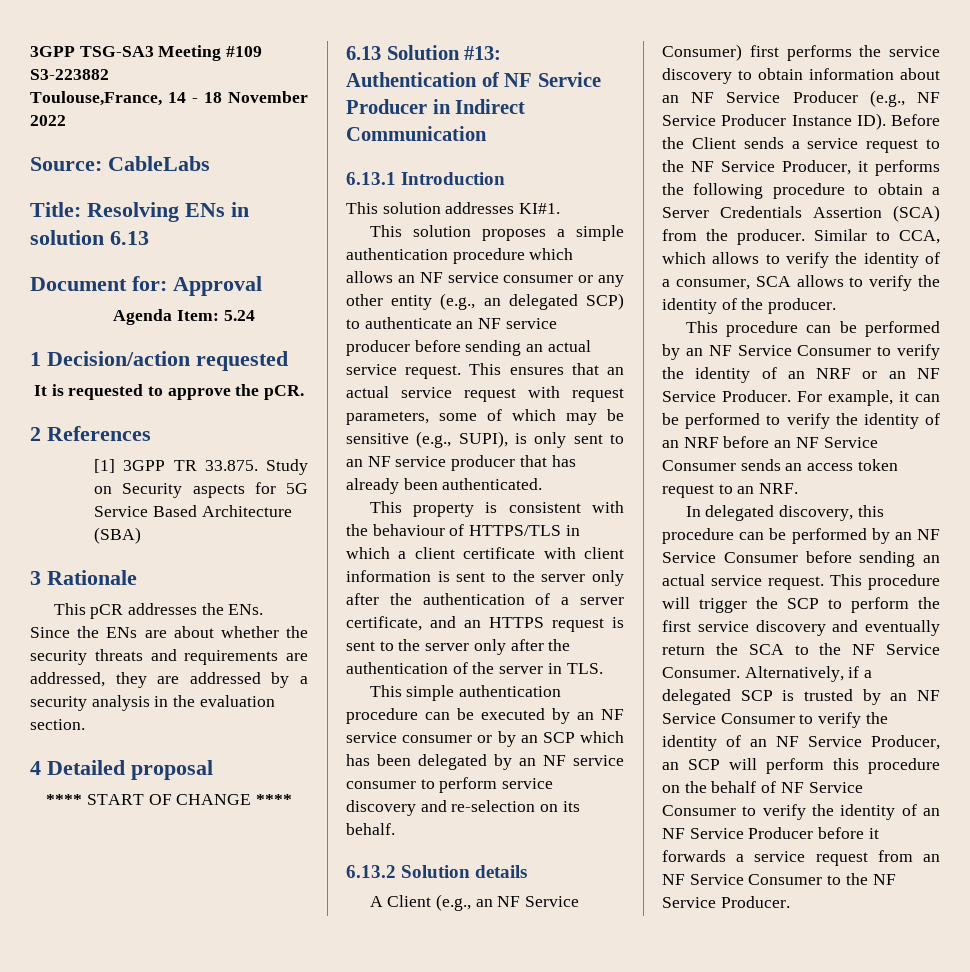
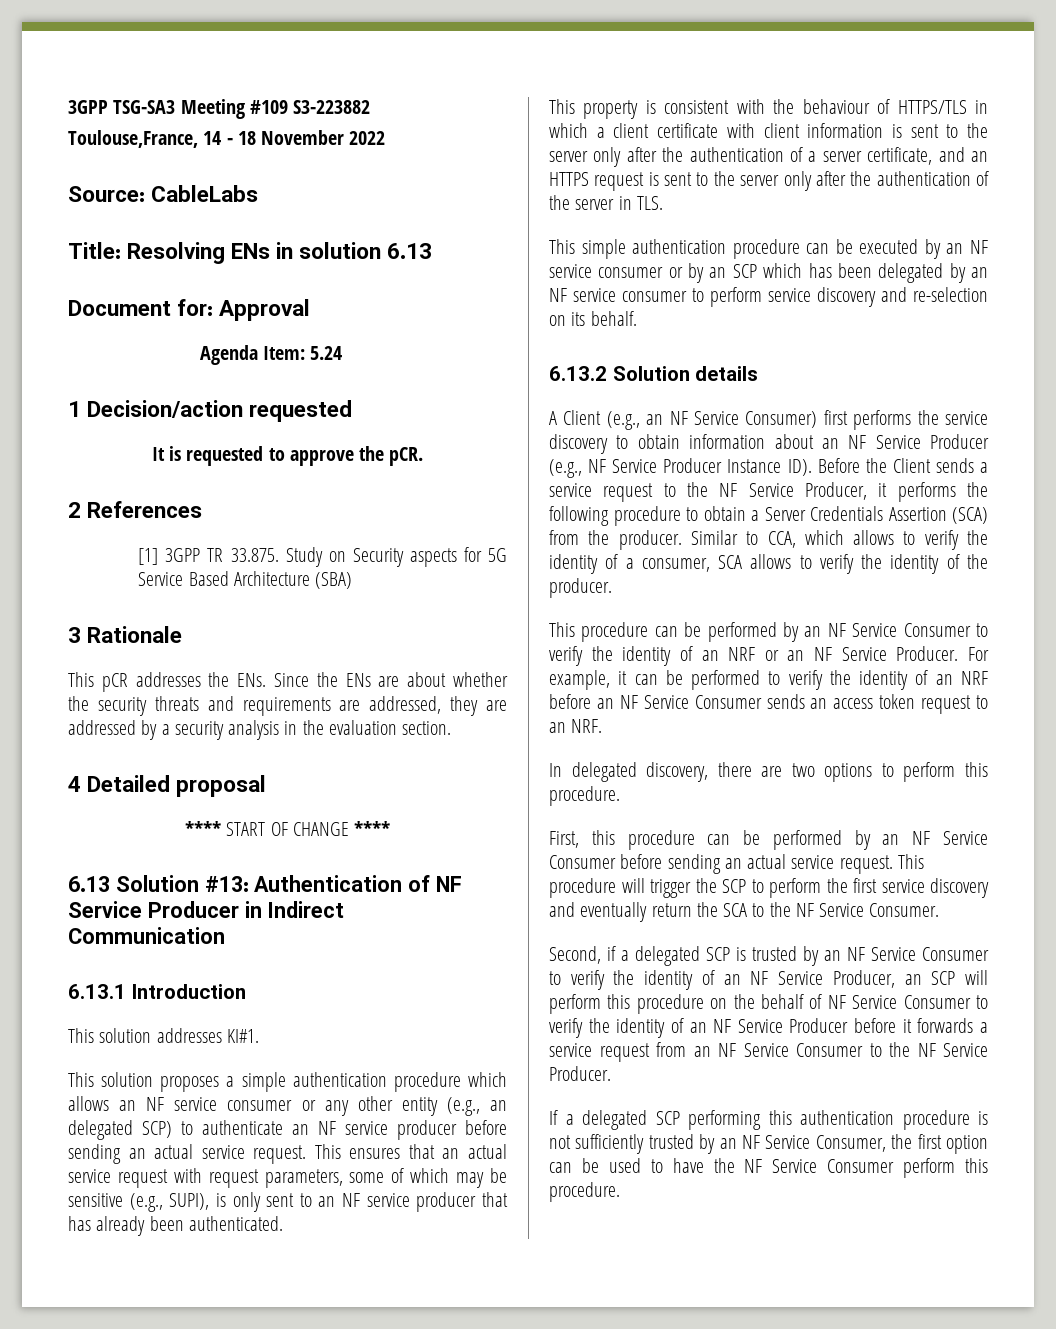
(853, 513) none -> [717,762,988,782] [549,786,620,806] [549,831,579,848] there are two options to perform this procedure. // First,
[744,666,844,682] Alternatively, -> [549,946,601,964] // Second,
(790, 902) none -> [549,1110,988,1130] [549,1134,988,1154] [549,1158,988,1178] [549,1182,620,1202] // If a delegated SCP performing this authentication procedure is not sufficiently trusted by an NF Service Consumer, the first option can be used to have the NF Service Consumer perform this procedure.

